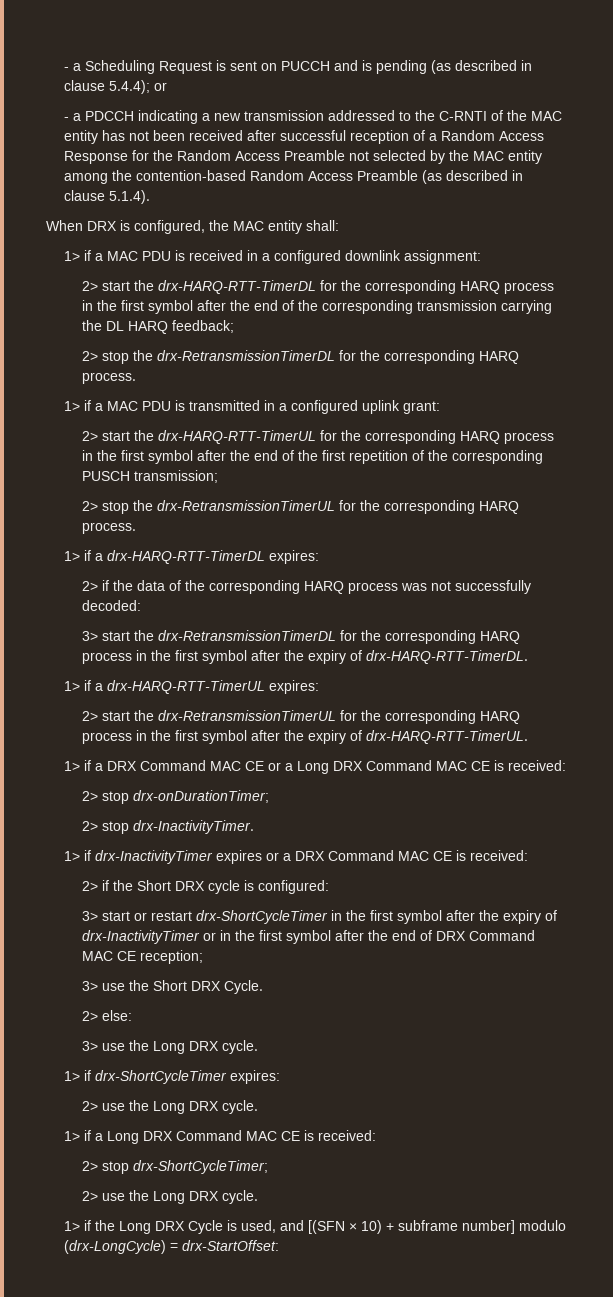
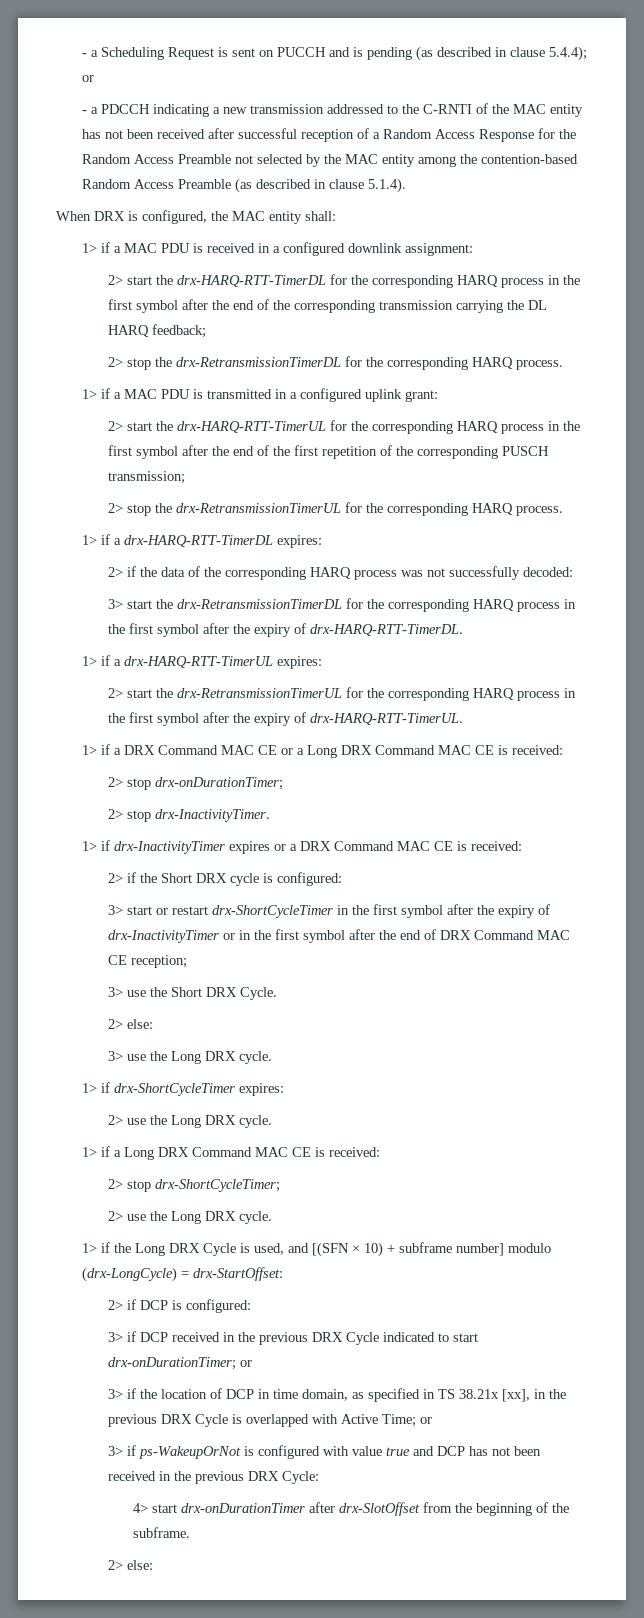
(280, 1245) none -> [107,1299,251,1313] [107,1331,478,1345] [107,1357,252,1370] [107,1388,566,1402] [107,1414,432,1427] [107,1445,541,1459] [107,1471,319,1484] [133,1502,570,1516] [133,1527,191,1538] [107,1560,153,1570] // 2> if DCP is configured: // 3> if DCP received in the previous DRX Cycle indicated to start drx-onDurationTimer; or // 3> if the location of DCP in time domain, as specified in TS 38.21x [xx], in the previous DRX Cycle is overlapped with Active Time; or // 3> if ps-WakeupOrNot is configured with value true and DCP has not been received in the previous DRX Cycle: // 4> start drx-onDurationTimer after drx-SlotOffset from the beginning of the subframe. // 2> else:

